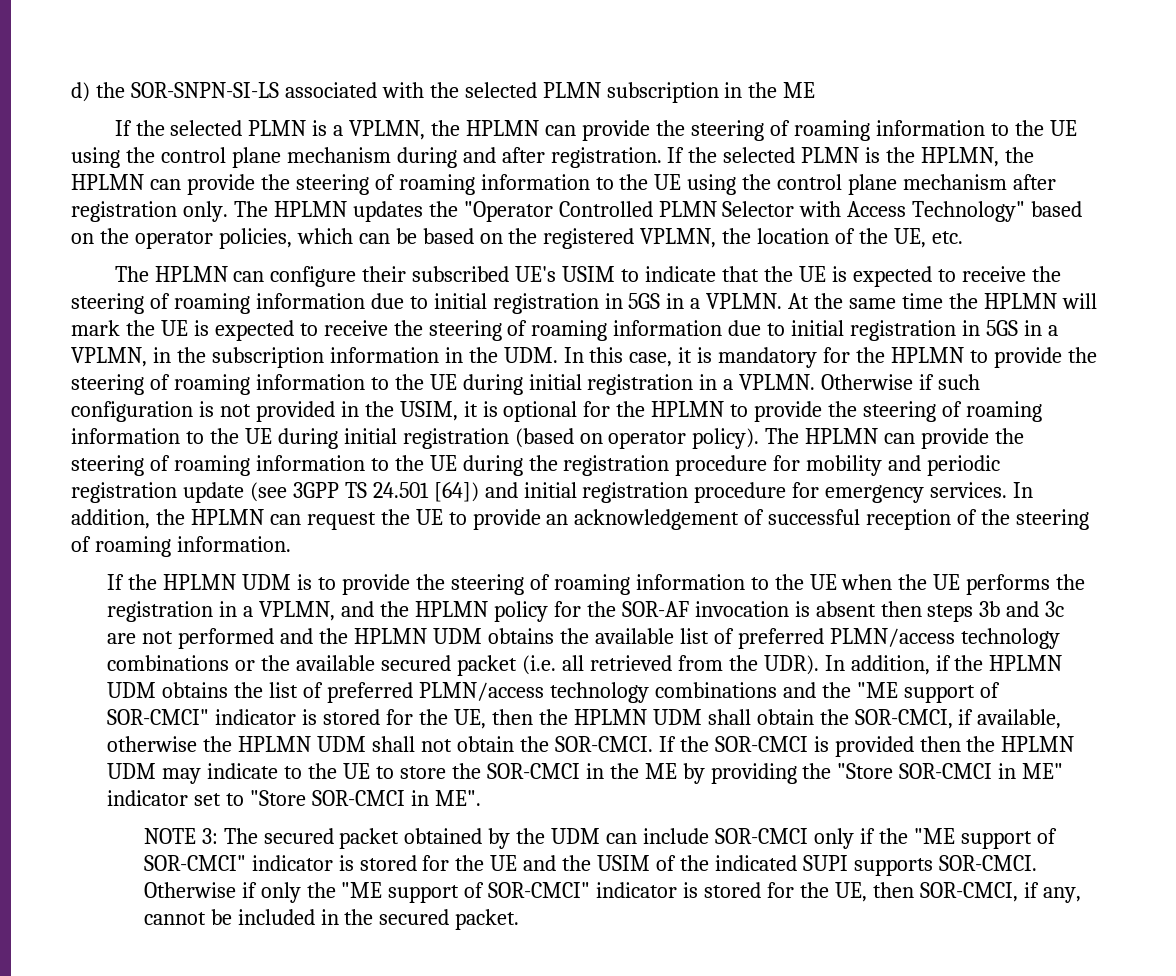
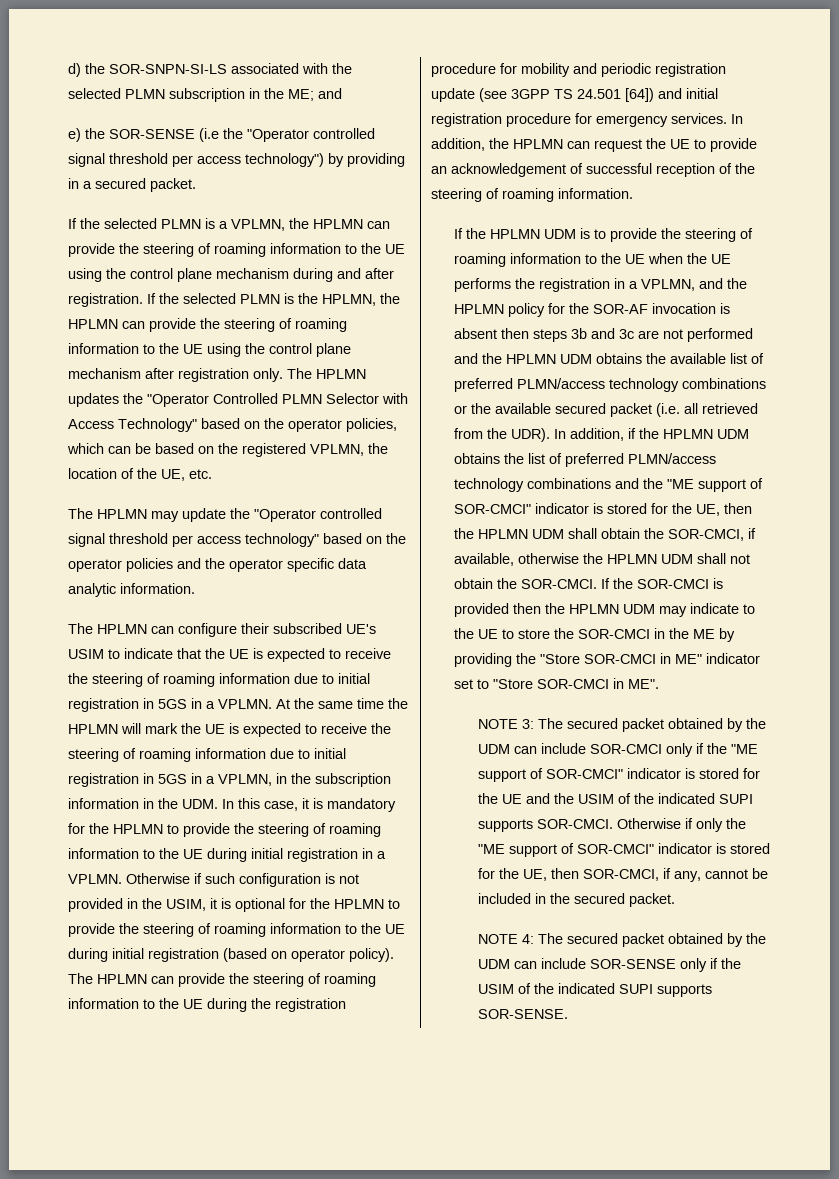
[783,82,816,98] ME -> [288,88,342,101] [68,128,375,142] [68,153,405,167] [68,178,196,192] ME; and // e) the SOR-SENSE (i.e the "Operator controlled signal threshold per access technology") by providing in a secured packet.
(963, 237) none -> [68,508,382,522] [68,533,406,547] [68,558,367,572] [68,583,195,597] // The HPLMN may update the "Operator controlled signal threshold per access technology" based on the operator policies and the operator specific data analytic information.
(520, 919) none -> [477,933,766,947] [477,958,741,972] [477,983,712,997] [477,1009,568,1019] // NOTE 4: The secured packet obtained by the UDM can include SOR-SENSE only if the USIM of the indicated SUPI supports SOR-SENSE.

